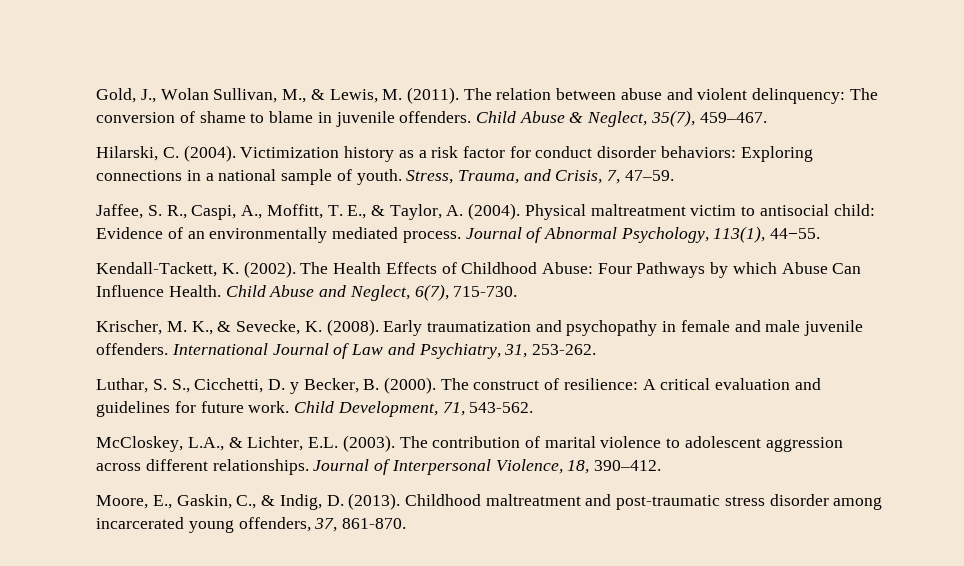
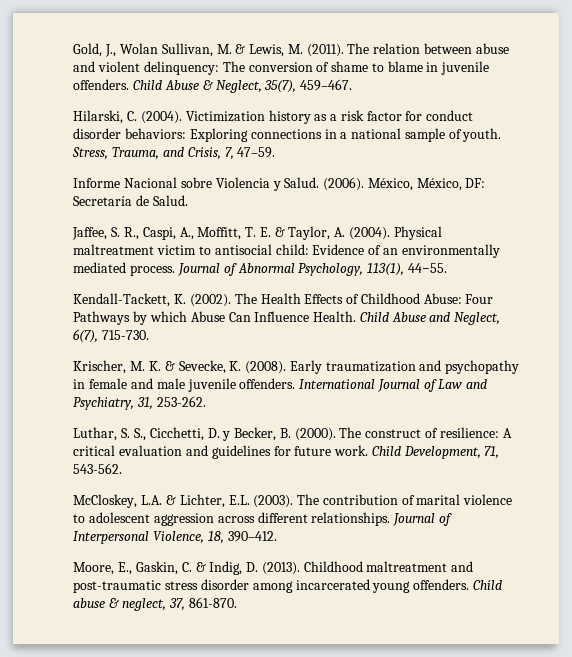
[282,89,307,103] M., -> [216,44,232,54] M.
(674, 175) none -> [73,177,486,191] [73,195,188,206] // Informe Nacional sobre Violencia y Salud. (2006). México, México, DF: Secretaría de Salud.
[347,205,367,219] E., -> [259,227,271,237] E.
[191,321,213,335] K., -> [148,361,161,371] K.
[187,437,224,451] L.A., -> [141,495,163,505] L.A.
[236,495,257,509] C., -> [181,562,192,572] C.
[238,517,311,532] offenders, -> [413,579,502,590] [73,598,166,611] offenders. Child abuse & neglect,

